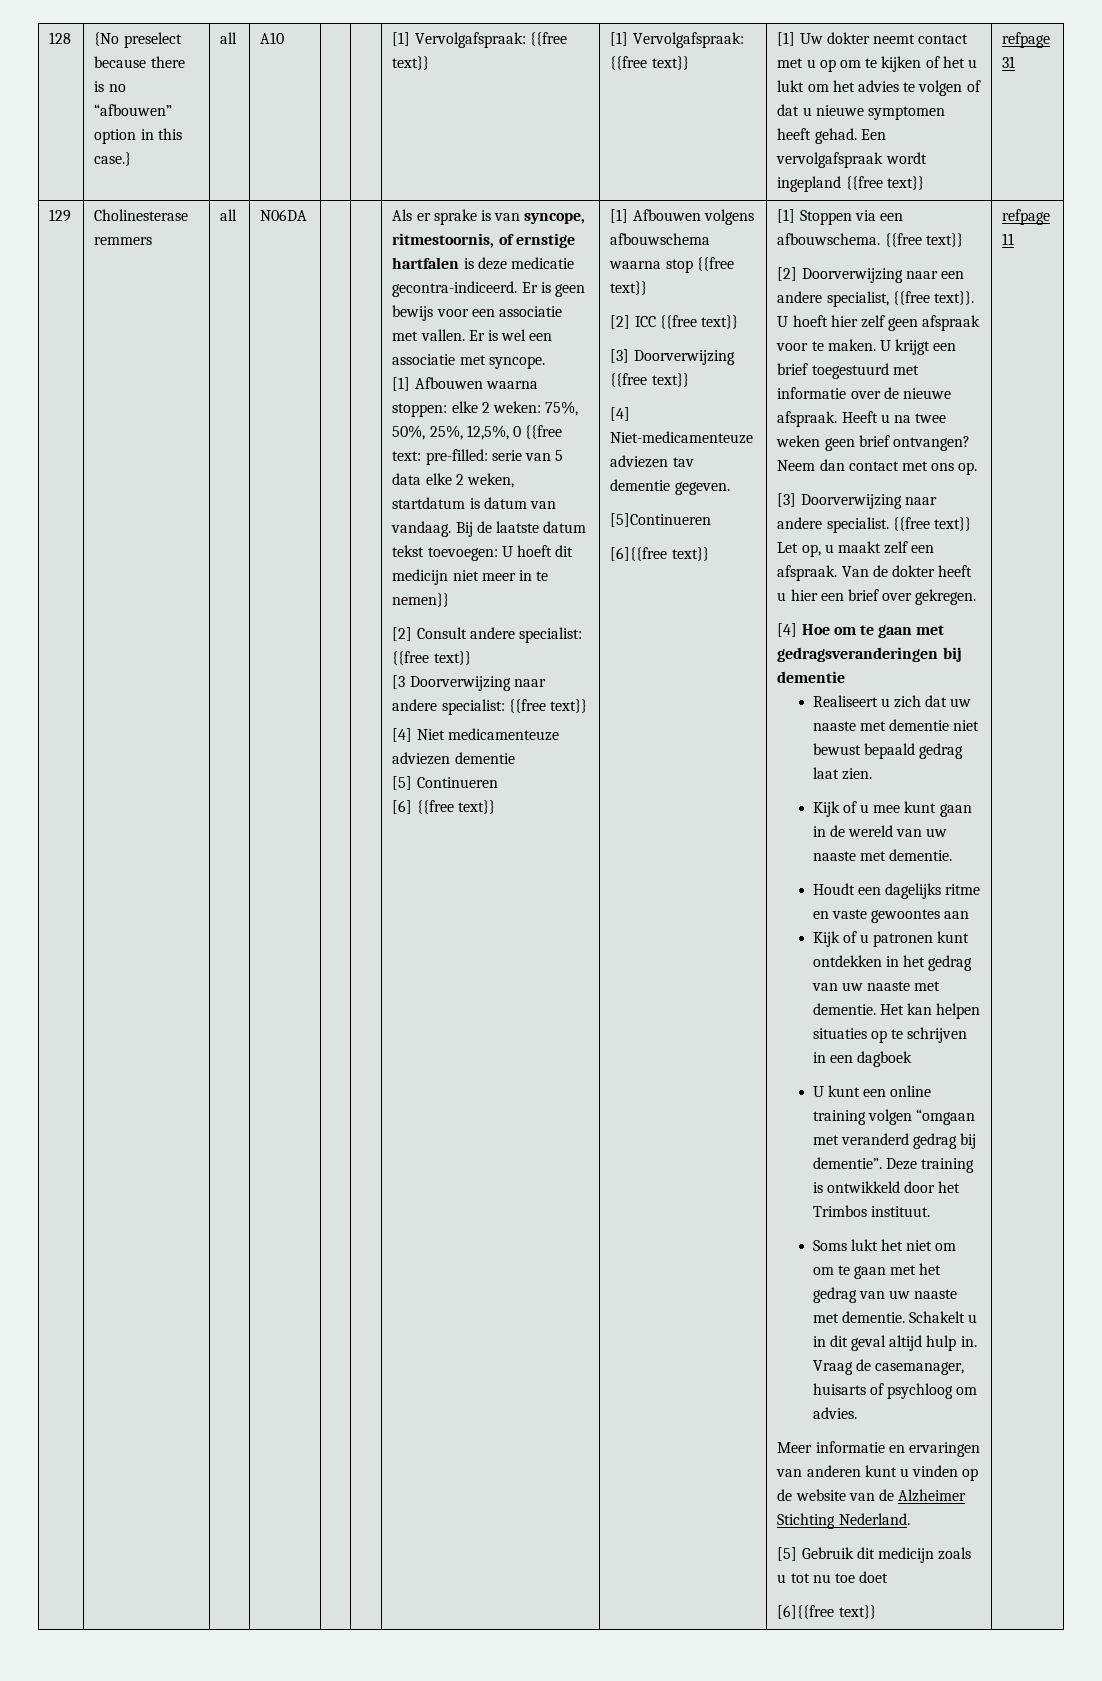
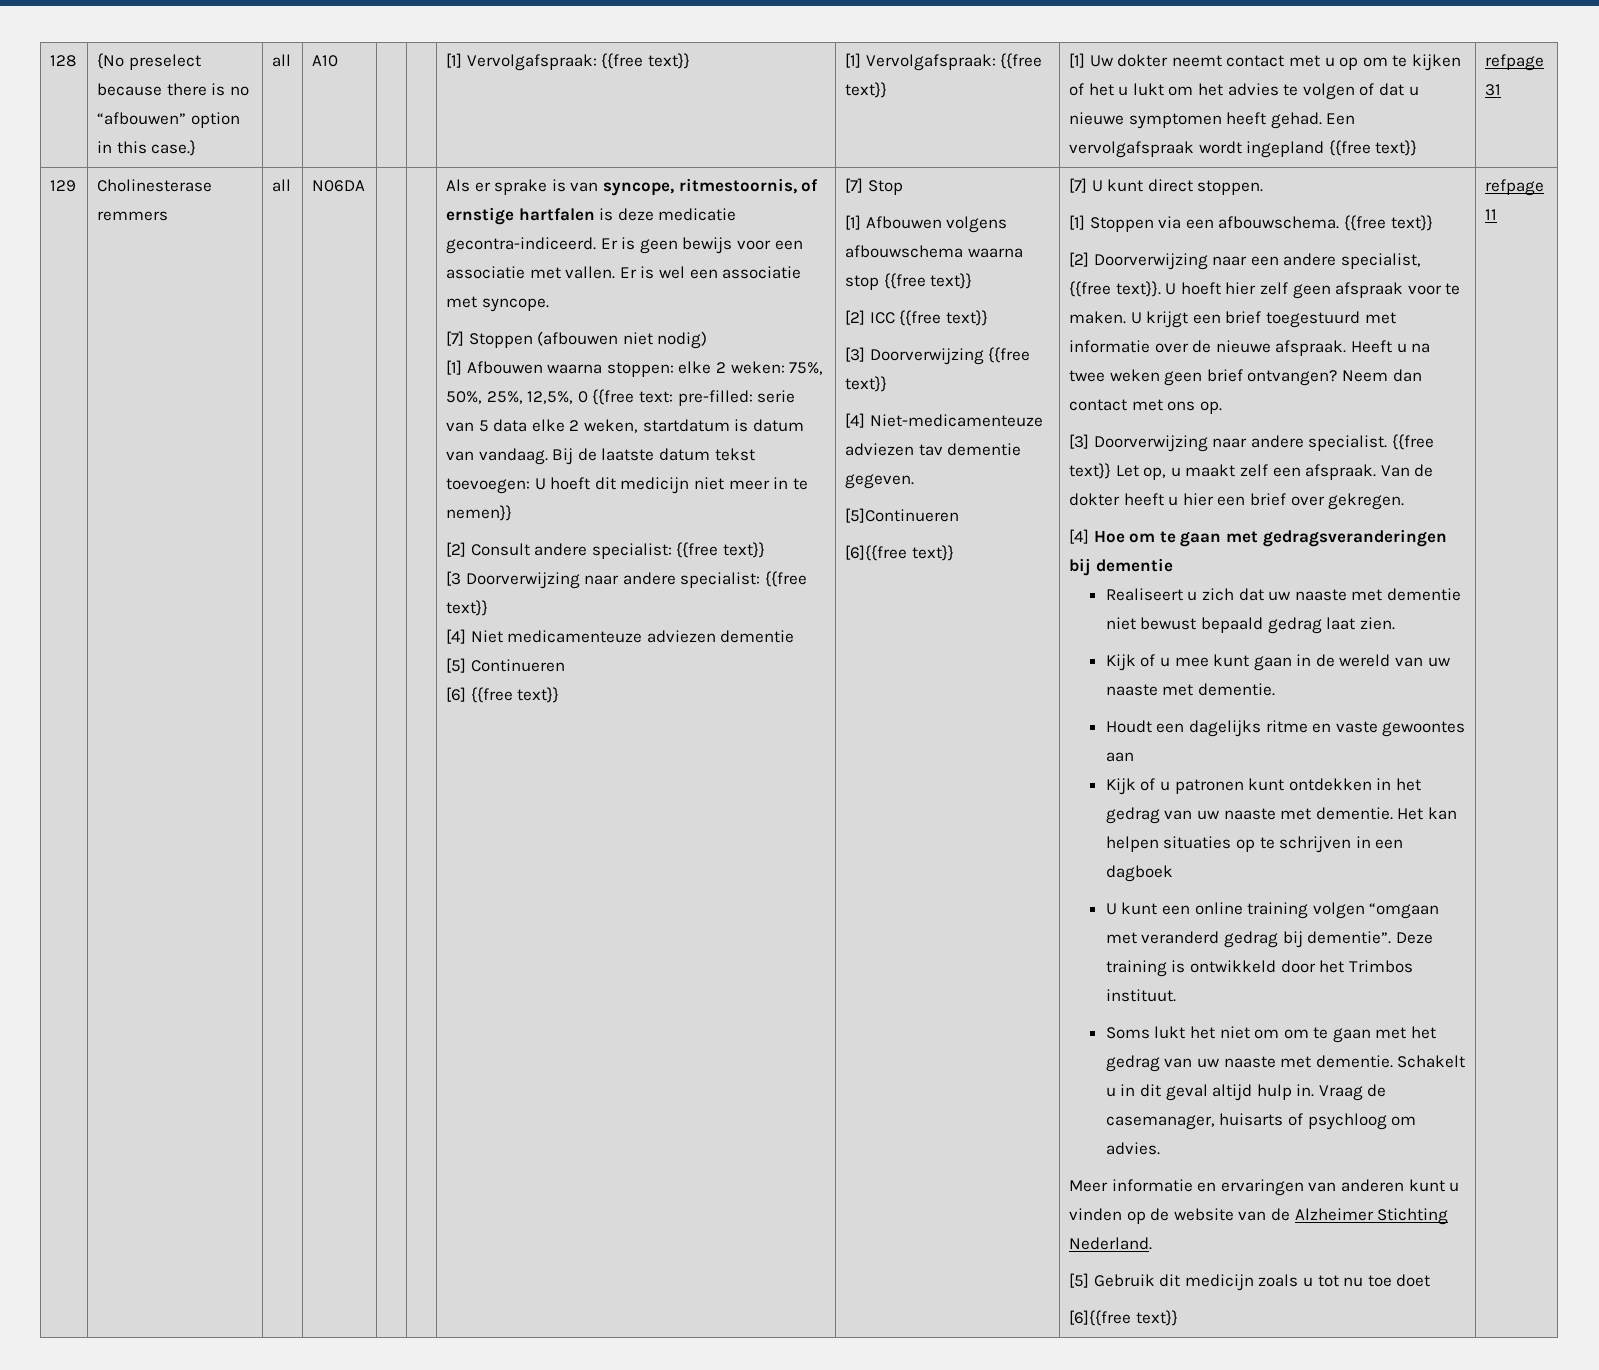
(545, 362) none -> [446,331,708,349] // [7] Stoppen (afbouwen niet nodig)
(495, 807) none -> [845,178,903,195] [7] Stop //
(709, 554) none -> [1069,178,1264,195] [7] U kunt direct stoppen. //

